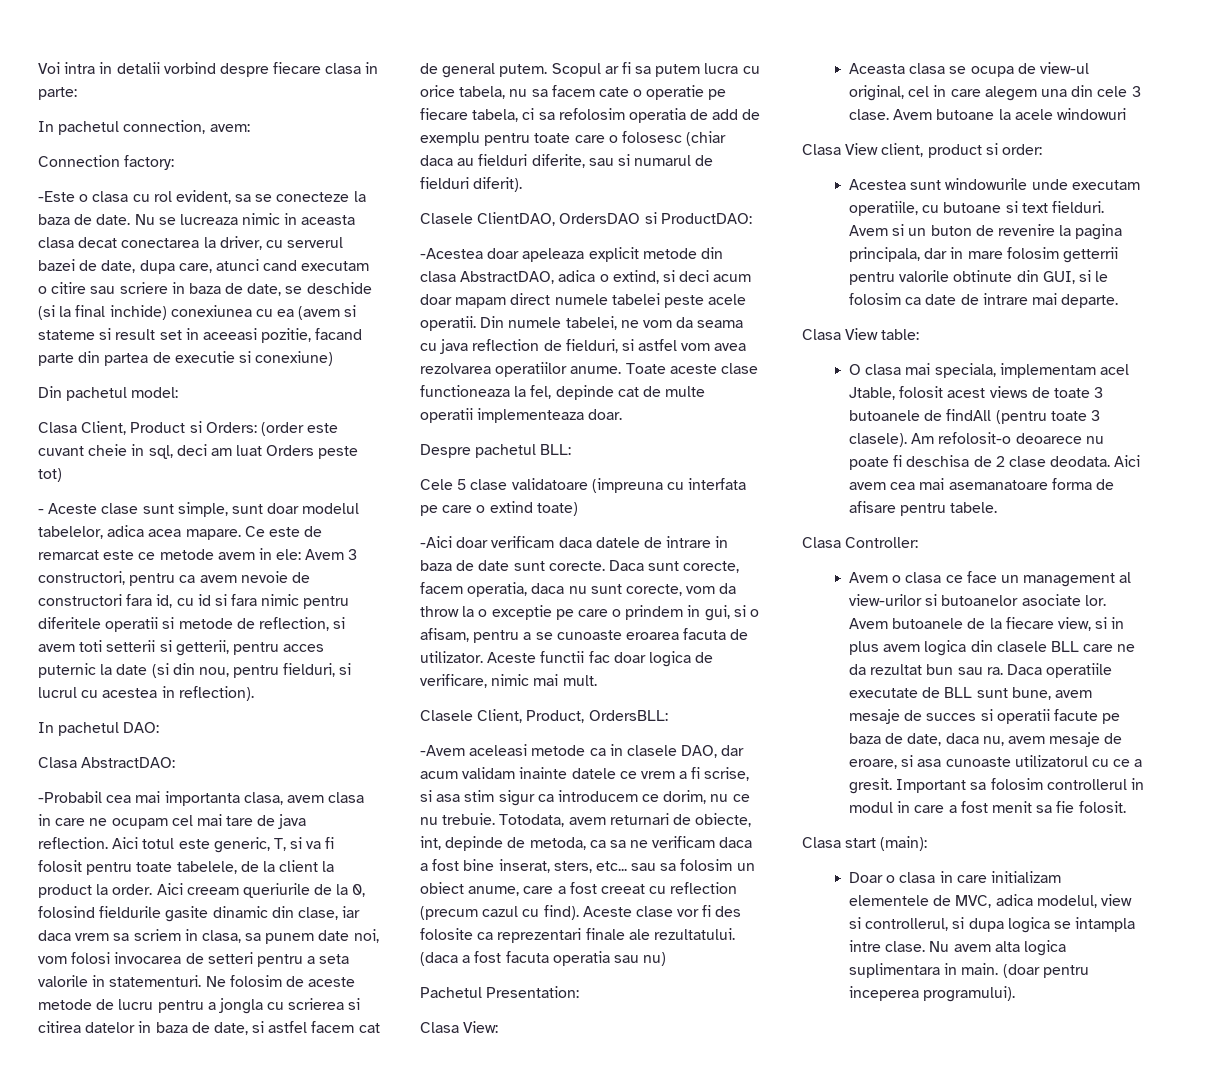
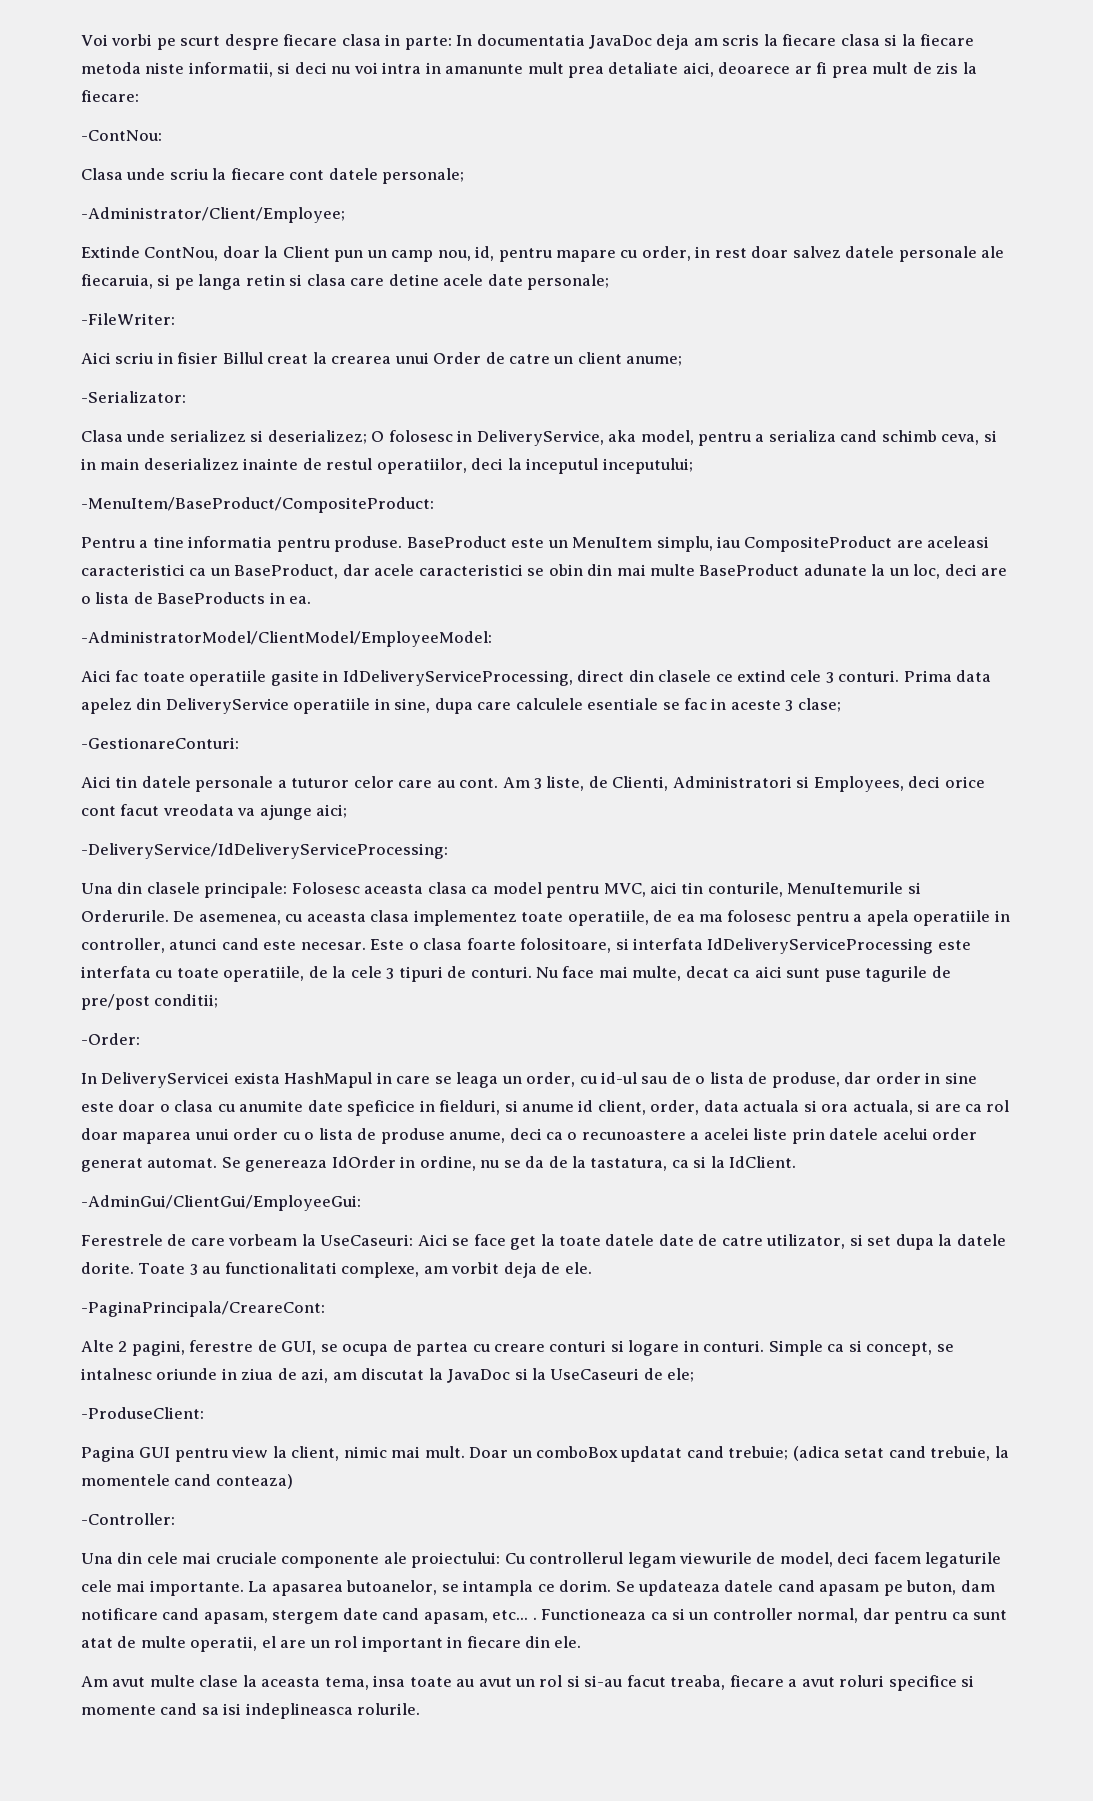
[64,62,216,74] intra in detalii vorbind -> [111,34,221,50] vorbi pe scurt
[38,120,250,135] [38,155,175,170] [38,190,366,204] [38,213,356,225] [38,236,344,250] [38,259,370,274] [38,282,372,296] [38,305,357,320] [38,328,363,343] [38,351,334,366] [38,386,179,401] [38,421,339,436] [38,444,359,459] [38,468,62,482] [38,502,360,517] [38,525,323,540] [38,548,358,560] [38,571,310,586] [38,594,350,609] [38,617,346,632] [38,640,325,656] [38,663,352,678] [38,686,254,701] [38,722,160,736] [38,757,176,768] [38,791,365,806] [38,814,307,829] [38,837,335,853] [38,860,335,875] [38,883,366,898] [38,906,361,922] [38,929,379,944] [38,952,350,967] [38,975,356,987] [38,998,361,1014] [38,1021,380,1035] [420,62,760,78] [420,85,727,100] [420,108,761,123] [420,131,727,146] [420,154,714,168] [420,177,523,192] [420,212,752,226] [420,247,723,262] [420,270,752,284] [420,293,747,308] [420,316,744,331] [420,339,747,354] [420,362,758,377] [420,385,706,400] [420,408,623,423] [420,444,572,458] [420,478,747,493] [420,501,578,516] [420,536,729,548] [420,560,740,573] [420,582,737,597] [420,605,760,621] [420,628,749,643] [420,651,714,667] [420,674,597,688] [420,709,668,723] [420,744,745,758] [420,767,750,781] [420,790,750,806] [420,813,752,827] [420,836,753,851] [420,859,755,873] [420,882,738,896] [420,905,742,920] [420,928,735,943] [420,951,667,966] [420,986,580,998] [420,1021,499,1033] [849,62,1089,77] [849,85,1141,101] [849,108,1126,120] [802,143,1042,158] [849,178,1140,190] [849,201,1104,216] [849,224,1123,240] [849,247,1118,263] [849,270,1109,285] [849,293,1119,308] [802,328,920,340] [849,363,1129,378] [849,386,1104,400] [849,409,1100,424] [849,432,1104,447] [849,455,1141,470] [849,478,1114,490] [849,501,998,516] [802,537,919,548] [849,571,1132,587] [849,594,1106,606] [849,617,1125,631] [849,640,1136,656] [849,663,1113,678] [849,687,1092,700] [849,709,1121,724] [849,732,1123,747] [849,755,1143,769] [849,778,1144,794] [849,801,1126,813] [802,836,928,851] [849,871,1061,883] [849,894,1132,908] [849,917,1136,933] [849,940,1066,956] [849,963,1089,978] [849,986,1016,1002] // In pachetul connection, avem: // Connection factory: // -Este o clasa cu rol evident, sa se conecteze la baza de date. Nu se lucreaza nimic in aceasta clasa decat conectarea la driver, cu serverul bazei de date, dupa care, atunci cand executam o citire sau scriere in baza de date, se deschide (si la final inchide) conexiunea cu ea (avem si stateme si result set in aceeasi pozitie, facand parte din partea de executie si conexiune) // Din pachetul model: // Clasa Client, Product si Orders: (order este cuvant cheie in sql, deci am luat Orders peste tot) // - Aceste clase sunt simple, sunt doar modelul tabelelor, adica acea mapare. Ce este de remarcat este ce metode avem in ele: Avem 3 constructori, pentru ca avem nevoie de constructori fara id, cu id si fara nimic pentru diferitele operatii si metode de reflection, si avem toti setterii si getterii, pentru acces puternic la date (si din nou, pentru fielduri, si lucrul cu acestea in reflection). // In pachetul DAO: // Clasa AbstractDAO: // -Probabil cea mai importanta clasa, avem clasa in care ne ocupam cel mai tare de java reflection. Aici totul este generic, T, si va fi folosit pentru toate tabelele, de la client la product la order. Aici creeam queriurile de la 0, folosind fieldurile gasite dinamic din clase, iar daca vrem sa scriem in clasa, sa punem date noi, vom folosi invocarea de setteri pentru a seta valorile in statementuri. Ne folosim de aceste metode de lucru pentru a jongla cu scrierea si citirea datelor in baza de date, si astfel facem cat de general putem. Scopul ar fi sa putem lucra cu orice tabela, nu sa facem cate o operatie pe fiecare tabela, ci sa refolosim operatia de add de exemplu pentru toate care o folosesc (chiar daca au fielduri diferite, sau si numarul de fielduri diferit). // Clasele ClientDAO, OrdersDAO si ProductDAO: // -Acestea doar apeleaza explicit metode din clasa AbstractDAO, adica o extind, si deci acum doar mapam direct numele tabelei peste acele operatii. Din numele tabelei, ne vom da seama cu java reflection de fielduri, si astfel vom avea rezolvarea operatiilor anume. Toate aceste clase functioneaza la fel, depinde cat de multe operatii implementeaza doar. // Despre pachetul BLL: // Cele 5 clase validatoare (impreuna cu interfata pe care o extind toate) // -Aici doar verificam daca datele de intrare in baza de date sunt corecte. Daca sunt corecte, facem operatia, daca nu sunt corecte, vom da throw la o exceptie pe care o prindem in gui, si o afisam, pentru a se cunoaste eroarea facuta de utilizator. Aceste functii fac doar logica de verificare, nimic mai mult. // Clasele Client, Product, OrdersBLL: // -Avem aceleasi metode ca in clasele DAO, dar acum validam inainte datele ce vrem a fi scrise, si asa stim sigur ca introducem ce dorim, nu ce nu trebuie. Totodata, avem returnari de obiecte, int, depinde de metoda, ca sa ne verificam daca a fost bine inserat, sters, etc... sau sa folosim un obiect anume, care a fost creeat cu reflection (precum cazul cu find). Aceste clase vor fi des folosite ca reprezentari finale ale rezultatului. (daca a fost facuta operatia sau nu) // Pachetul Presentation: // Clasa View: // Aceasta clasa se ocupa de view-ul original, cel in care alegem una din cele 3 clase. Avem butoane la acele windowuri // Clasa View client, product si order: // Acestea sunt windowurile unde executam operatiile, cu butoane si text fielduri. Avem si un buton de revenire la pagina principala, dar in mare folosim getterrii pentru valorile obtinute din GUI, si le folosim ca date de intrare mai departe. // Clasa View table: // O clasa mai speciala, implementam acel Jtable, folosit acest views de toate 3 butoanele de findAll (pentru toate 3 clasele). Am refolosit-o deoarece nu poate fi deschisa de 2 clase deodata. Aici avem cea mai asemanatoare forma de afisare pentru tabele. // Clasa Controller: // Avem o clasa ce face un management al view-urilor si butoanelor asociate lor. Avem butoanele de la fiecare view, si in plus avem logica din clasele BLL care ne da rezultat bun sau ra. Daca operatiile executate de BLL sunt bune, avem mesaje de succes si operatii facute pe baza de date, daca nu, avem mesaje de eroare, si asa cunoaste utilizatorul cu ce a gresit. Important sa folosim controllerul in modul in care a fost menit sa fie folosit. // Clasa start (main): // Doar o clasa in care initializam elementele de MVC, adica modelul, view si controllerul, si dupa logica se intampla intre clase. Nu avem alta logica suplimentara in main. (doar pentru inceperea programului). -> [456,34,975,50] [81,62,977,78] [81,90,139,102] [81,130,162,141] [81,168,465,184] [81,207,345,223] [81,246,1005,262] [81,274,610,290] [81,313,175,325] [81,352,683,366] [81,391,186,403] [81,430,997,446] [81,458,693,474] [81,497,434,513] [81,536,990,552] [81,564,1008,579] [81,592,312,604] [81,631,492,647] [81,670,992,686] [81,698,841,714] [81,737,239,749] [81,776,985,792] [81,804,348,820] [81,843,448,859] [81,882,921,898] [81,910,1010,926] [81,938,971,954] [81,966,951,982] [81,994,219,1010] [81,1033,140,1045] [81,1072,977,1088] [81,1100,1010,1116] [81,1128,978,1144] [81,1156,797,1172] [81,1195,361,1211] [81,1234,1006,1250] [81,1262,592,1278] [81,1301,325,1317] [81,1340,954,1356] [81,1368,695,1383] [81,1407,204,1419] [81,1446,1009,1462] [81,1474,293,1489] [81,1513,175,1525] [81,1552,1002,1568] [81,1580,995,1596] [81,1608,1008,1624] [81,1636,582,1652] [81,1675,975,1691] [81,1703,421,1719] In documentatia JavaDoc deja am scris la fiecare clasa si la fiecare metoda niste informatii, si deci nu voi intra in amanunte mult prea detaliate aici, deoarece ar fi prea mult de zis la fiecare: // -ContNou: // Clasa unde scriu la fiecare cont datele personale; // -Administrator/Client/Employee; // Extinde ContNou, doar la Client pun un camp nou, id, pentru mapare cu order, in rest doar salvez datele personale ale fiecaruia, si pe langa retin si clasa care detine acele date personale; // -FileWriter: // Aici scriu in fisier Billul creat la crearea unui Order de catre un client anume; // -Serializator: // Clasa unde serializez si deserializez; O folosesc in DeliveryService, aka model, pentru a serializa cand schimb ceva, si in main deserializez inainte de restul operatiilor, deci la inceputul inceputului; // -MenuItem/BaseProduct/CompositeProduct: // Pentru a tine informatia pentru produse. BaseProduct este un MenuItem simplu, iau CompositeProduct are aceleasi caracteristici ca un BaseProduct, dar acele caracteristici se obin din mai multe BaseProduct adunate la un loc, deci are o lista de BaseProducts in ea. // -AdministratorModel/ClientModel/EmployeeModel: // Aici fac toate operatiile gasite in IdDeliveryServiceProcessing, direct din clasele ce extind cele 3 conturi. Prima data apelez din DeliveryService operatiile in sine, dupa care calculele esentiale se fac in aceste 3 clase; // -GestionareConturi: // Aici tin datele personale a tuturor celor care au cont. Am 3 liste, de Clienti, Administratori si Employees, deci orice cont facut vreodata va ajunge aici; // -DeliveryService/IdDeliveryServiceProcessing: // Una din clasele principale: Folosesc aceasta clasa ca model pentru MVC, aici tin conturile, MenuItemurile si Orderurile. De asemenea, cu aceasta clasa implementez toate operatiile, de ea ma folosesc pentru a apela operatiile in controller, atunci cand este necesar. Este o clasa foarte folositoare, si interfata IdDeliveryServiceProcessing este interfata cu toate operatiile, de la cele 3 tipuri de conturi. Nu face mai multe, decat ca aici sunt puse tagurile de pre/post conditii; // -Order: // In DeliveryServicei exista HashMapul in care se leaga un order, cu id-ul sau de o lista de produse, dar order in sine este doar o clasa cu anumite date speficice in fielduri, si anume id client, order, data actuala si ora actuala, si are ca rol doar maparea unui order cu o lista de produse anume, deci ca o recunoastere a acelei liste prin datele acelui order generat automat. Se genereaza IdOrder in ordine, nu se da de la tastatura, ca si la IdClient. // -AdminGui/ClientGui/EmployeeGui: // Ferestrele de care vorbeam la UseCaseuri: Aici se face get la toate datele date de catre utilizator, si set dupa la datele dorite. Toate 3 au functionalitati complexe, am vorbit deja de ele. // -PaginaPrincipala/CreareCont: // Alte 2 pagini, ferestre de GUI, se ocupa de partea cu creare conturi si logare in conturi. Simple ca si concept, se intalnesc oriunde in ziua de azi, am discutat la JavaDoc si la UseCaseuri de ele; // -ProduseClient: // Pagina GUI pentru view la client, nimic mai mult. Doar un comboBox updatat cand trebuie; (adica setat cand trebuie, la momentele cand conteaza) // -Controller: // Una din cele mai cruciale componente ale proiectului: Cu controllerul legam viewurile de model, deci facem legaturile cele mai importante. La apasarea butoanelor, se intampla ce dorim. Se updateaza datele cand apasam pe buton, dam notificare cand apasam, stergem date cand apasam, etc... . Functioneaza ca si un controller normal, dar pentru ca sunt atat de multe operatii, el are un rol important in fiecare din ele. // Am avut multe clase la aceasta tema, insa toate au avut un rol si si-au facut treaba, fiecare a avut roluri specifice si momente cand sa isi indeplineasca rolurile.

